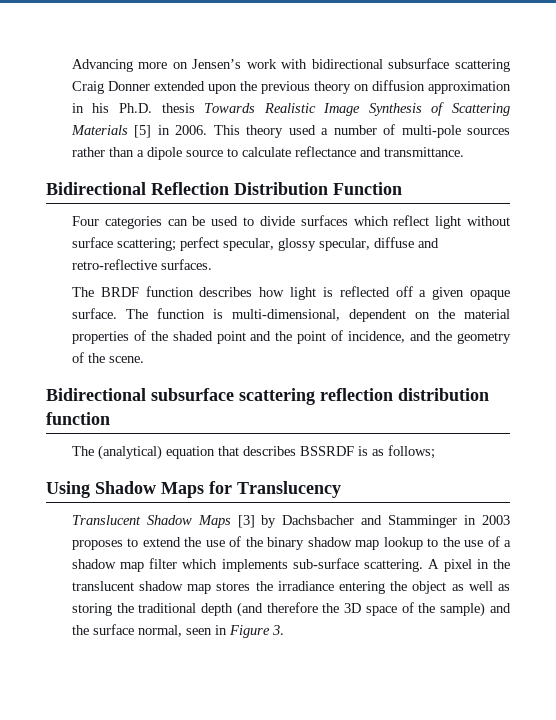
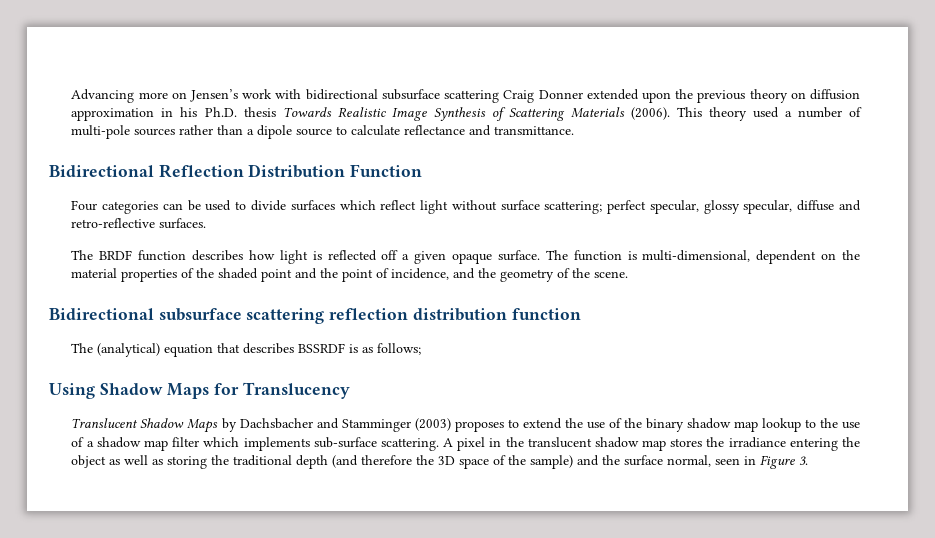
[134,125,208,138] [5] in 2006. -> [630,107,670,120] (2006).
[237,515,255,528] [3] -> (219, 426) none
[464,515,510,525] in 2003 -> [414,418,451,431] (2003)

